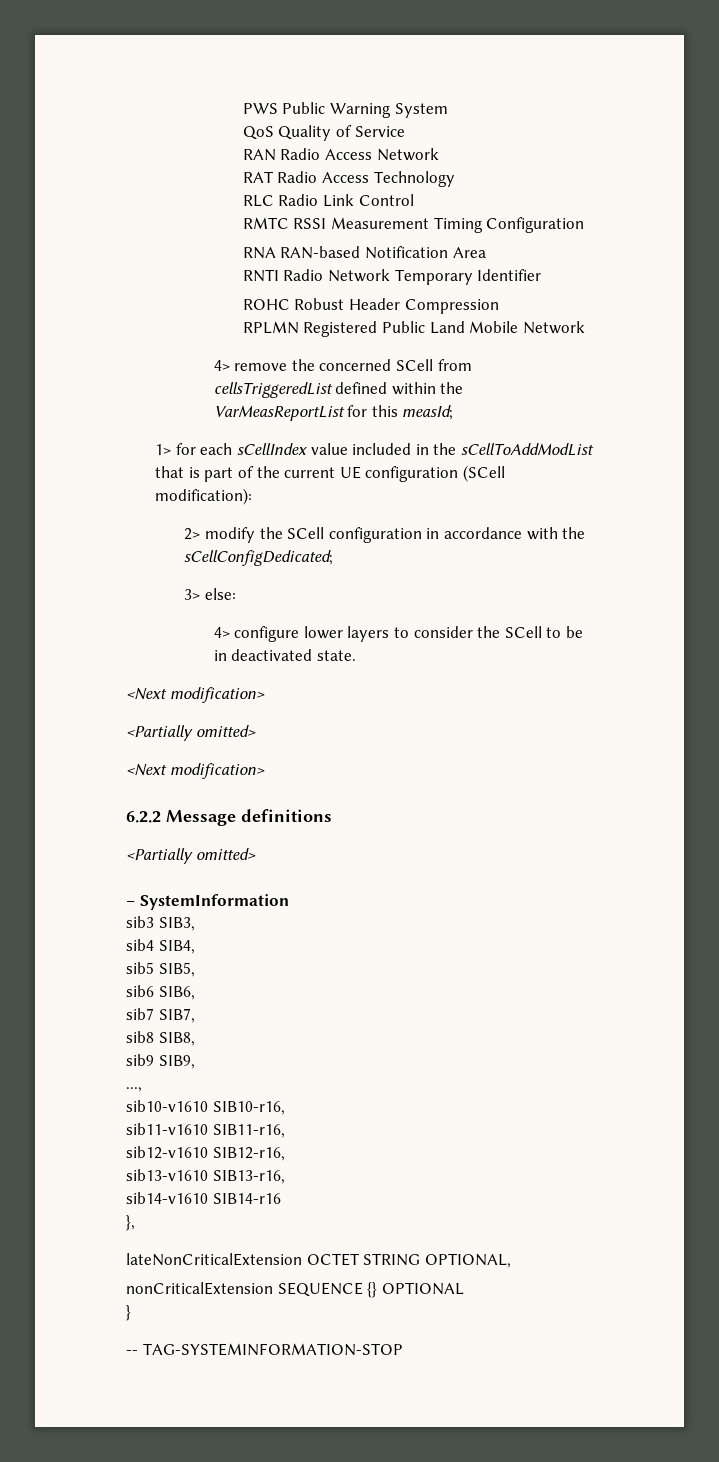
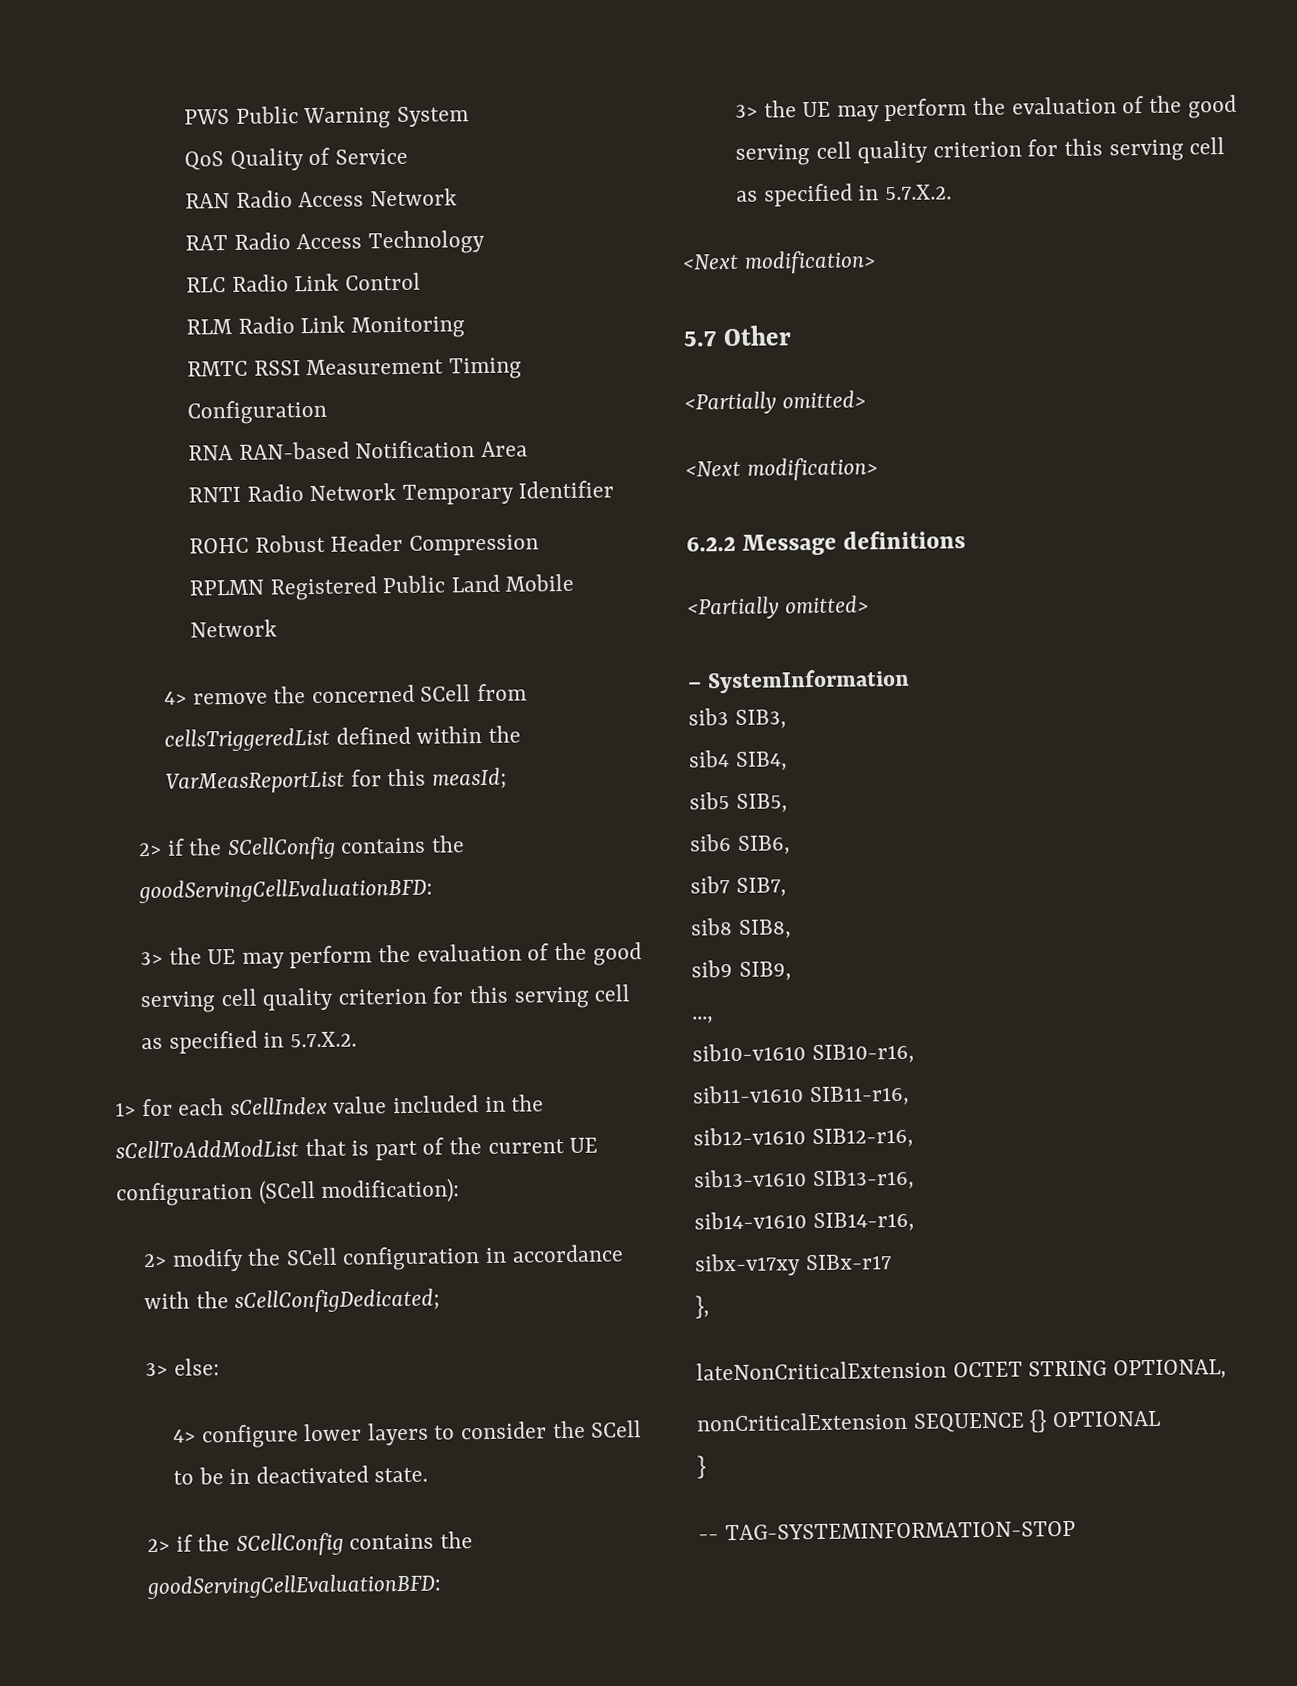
(414, 200) none -> [185,315,465,339] // RLM Radio Link Monitoring
(454, 412) none -> [137,835,466,861] [137,877,433,904] [139,942,642,969] [139,984,631,1014] [140,1030,357,1054] // 2> if the SCellConfig contains the goodServingCellEvaluationBFD: // 3> the UE may perform the evaluation of the good serving cell quality criterion for this serving cell as specified in 5.7.X.2.
[126,687,265,703] // <Next modification> -> [146,1531,474,1557] [145,1573,442,1600] [734,94,1237,122] [734,136,1226,166] [735,183,952,207] [682,250,876,274] [683,325,792,347] // 2> if the SCellConfig contains the goodServingCellEvaluationBFD: // 3> the UE may perform the evaluation of the good serving cell quality criterion for this serving cell as specified in 5.7.X.2. // <Next modification> // 5.7 Other
[212,1193,281,1204] SIB14-r16 -> [812,1211,915,1233] [694,1253,892,1277] SIB14-r16, // sibx-v17xy SIBx-r17

